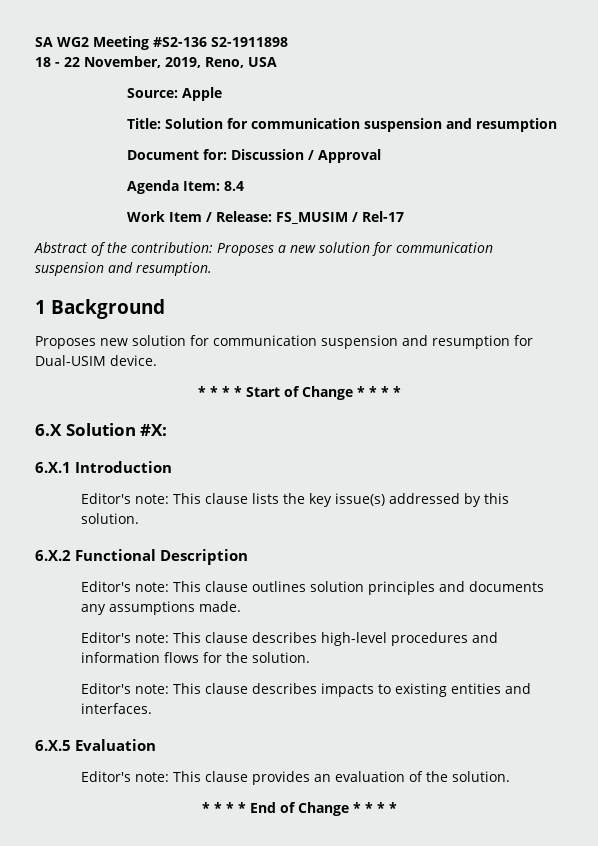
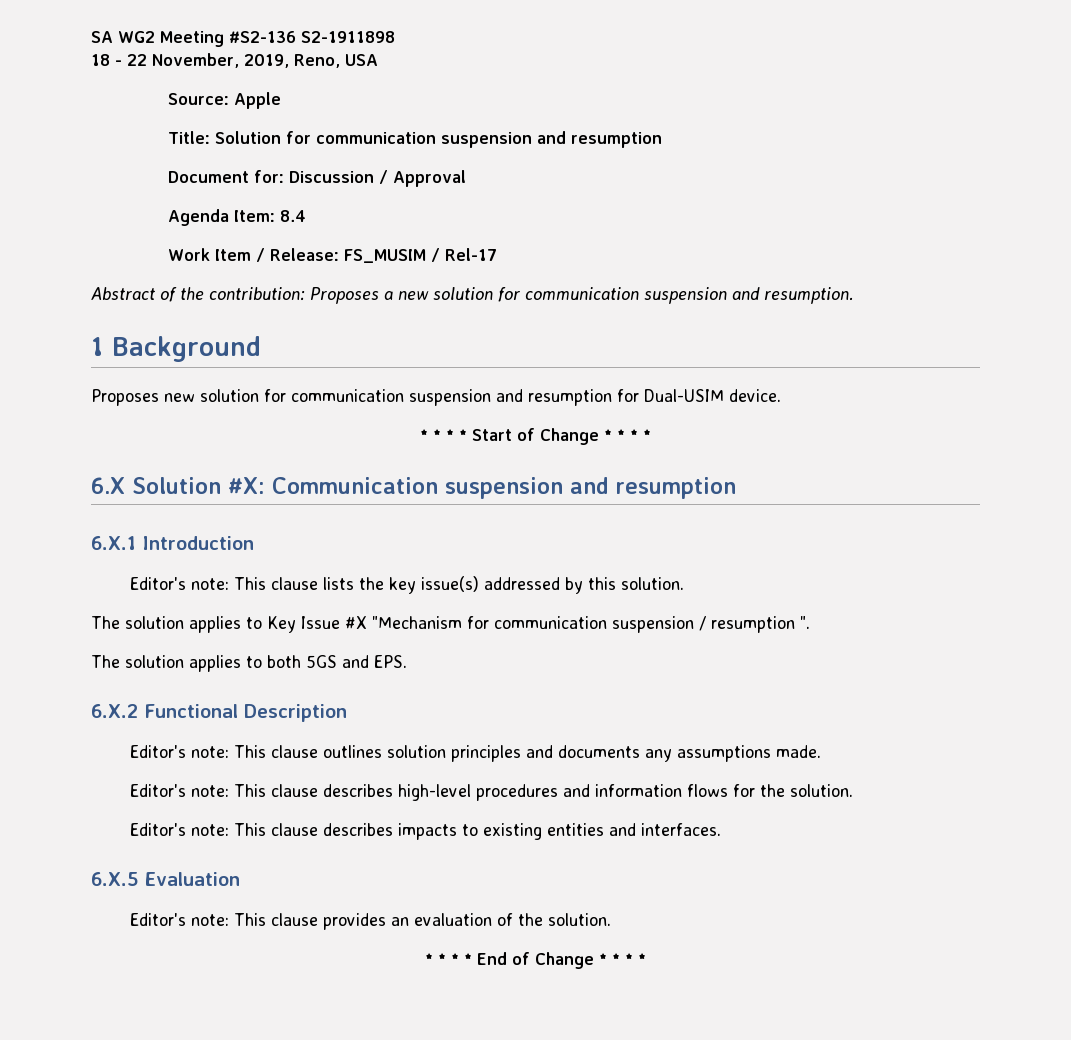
(168, 430) none -> [272,477,736,499] Communication suspension and resumption
(140, 518) none -> [91,616,810,633] [91,655,407,672] // The solution applies to Key Issue #X "Mechanism for communication suspension / resumption ". // The solution applies to both 5GS and EPS.

